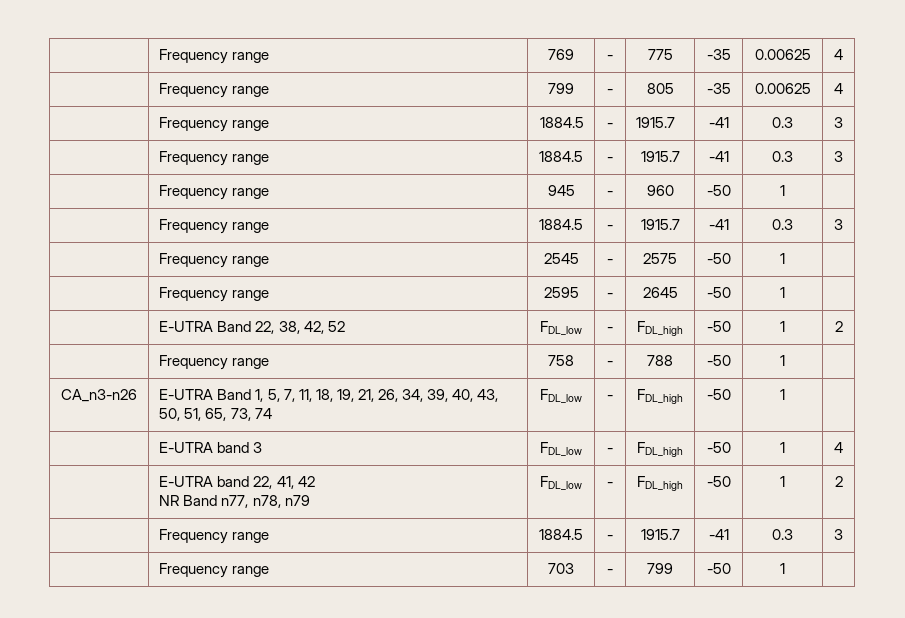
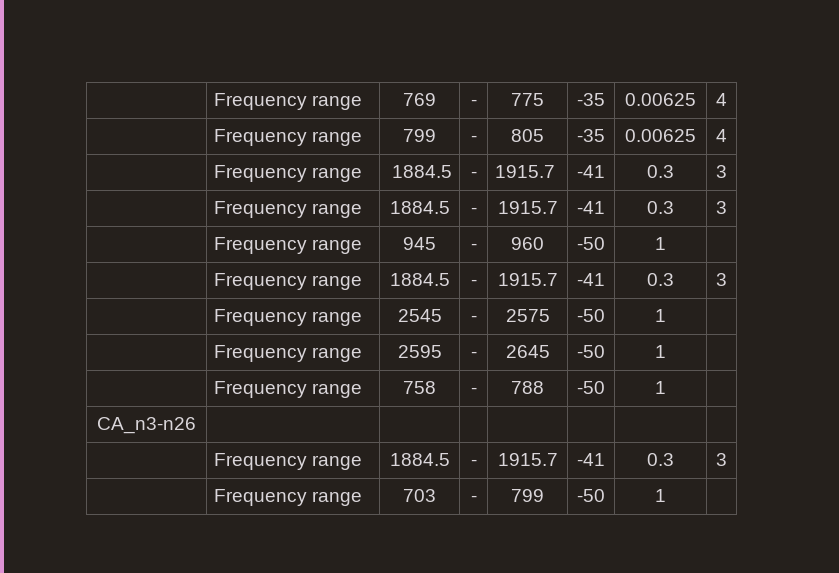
[159,321,345,334] [540,321,582,335] [607,327,613,332] [637,321,683,336] [706,321,731,332] [780,321,785,332] [834,321,843,332] // | E-UTRA Band 22, 38, 42, 52 | FDL_low | - | FDL_high | -50 | 1 | 2 -> (666, 351) none
[159,389,499,402] [159,408,272,421] [540,389,582,403] [607,395,613,400] [637,389,683,404] [706,389,731,400] [780,389,785,400] [159,442,263,453] [540,442,582,456] [607,448,613,453] [637,442,683,457] [706,442,731,453] [780,442,785,453] [834,442,843,453] [159,476,315,489] [159,495,310,508] [540,476,582,490] [607,482,613,487] [637,476,683,491] [706,476,731,487] [780,476,785,487] [834,476,843,487] E-UTRA Band 1, 5, 7, 11, 18, 19, 21, 26, 34, 39, 40, 43, 50, 51, 65, 73, 74 | FDL_low | - | FDL_high | -50 | 1 | // | E-UTRA band 3 | FDL_low | - | FDL_high | -50 | 1 | 4 // | E-UTRA band 22, 41, 42 // NR Band n77, n78, n79 | FDL_low | - | FDL_high | -50 | 1 | 2 -> (196, 425) | | | | | |

